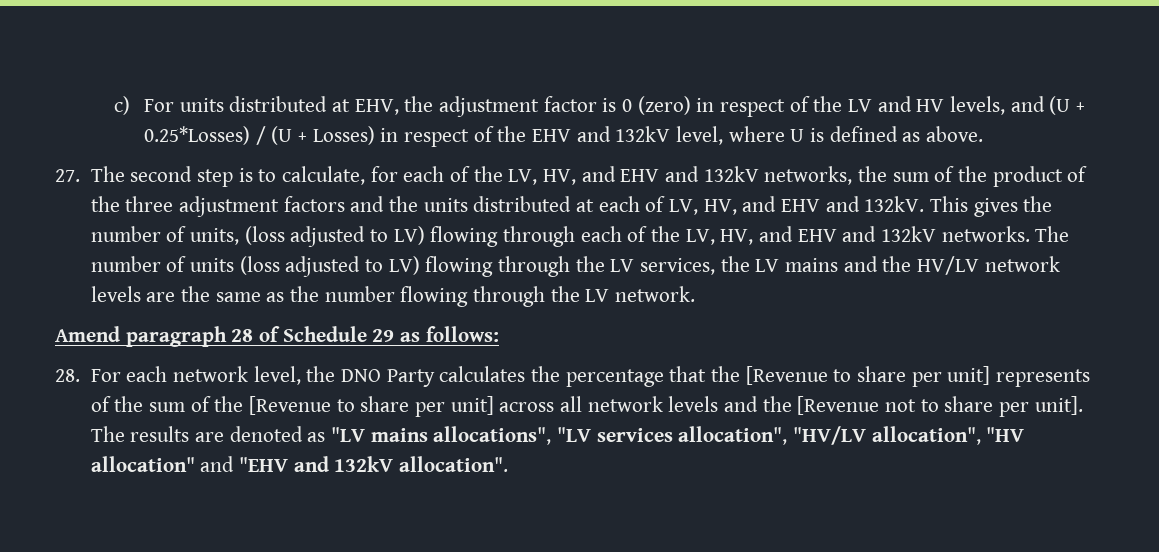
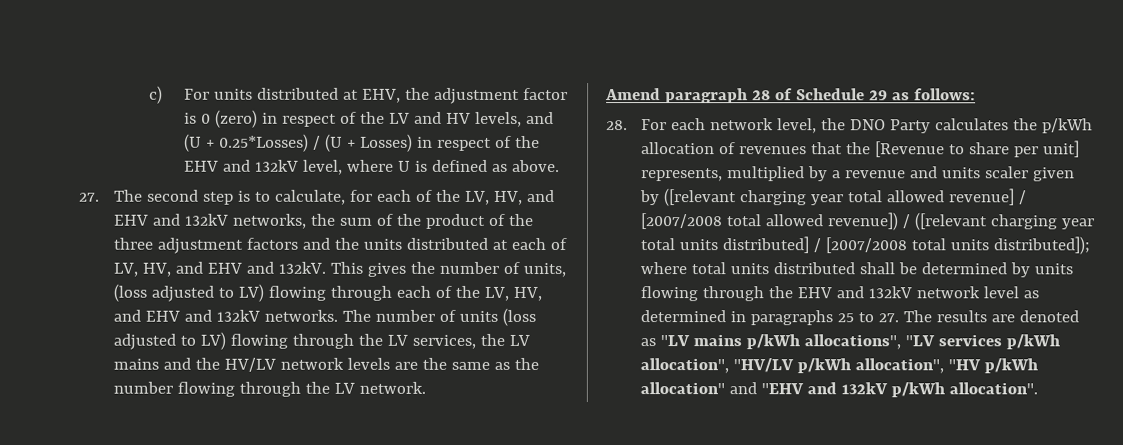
[565,369,664,387] percentage -> [1041,118,1093,134] [640,142,807,155] p/kWh allocation of revenues
[995,369,1090,387] [90,396,1083,417] represents of the sum of the [Revenue to share per unit] across all network levels and the [Revenue not to share per unit]. -> [640,166,1075,182] [639,188,1027,207] [639,212,1095,231] [639,236,1090,255] [639,262,1073,278] [639,286,1039,302] [639,310,899,326] represents, multiplied by a revenue and units scaler given by ([relevant charging year total allowed revenue] / [2007/2008 total allowed revenue]) / ([relevant charging year total units distributed] / [2007/2008 total units distributed]); where total units distributed shall be determined by units flowing through the EHV and 132kV network level as determined in paragraphs 25 to 27.
(428, 435) none -> [745,334,800,350] p/kWh
(673, 435) none -> [1005,334,1060,350] p/kWh
(866, 435) none -> [796,358,851,374] p/kWh
(1025, 434) none -> [983,358,1038,374] p/kWh
(394, 464) none -> [890,382,945,398] p/kWh

